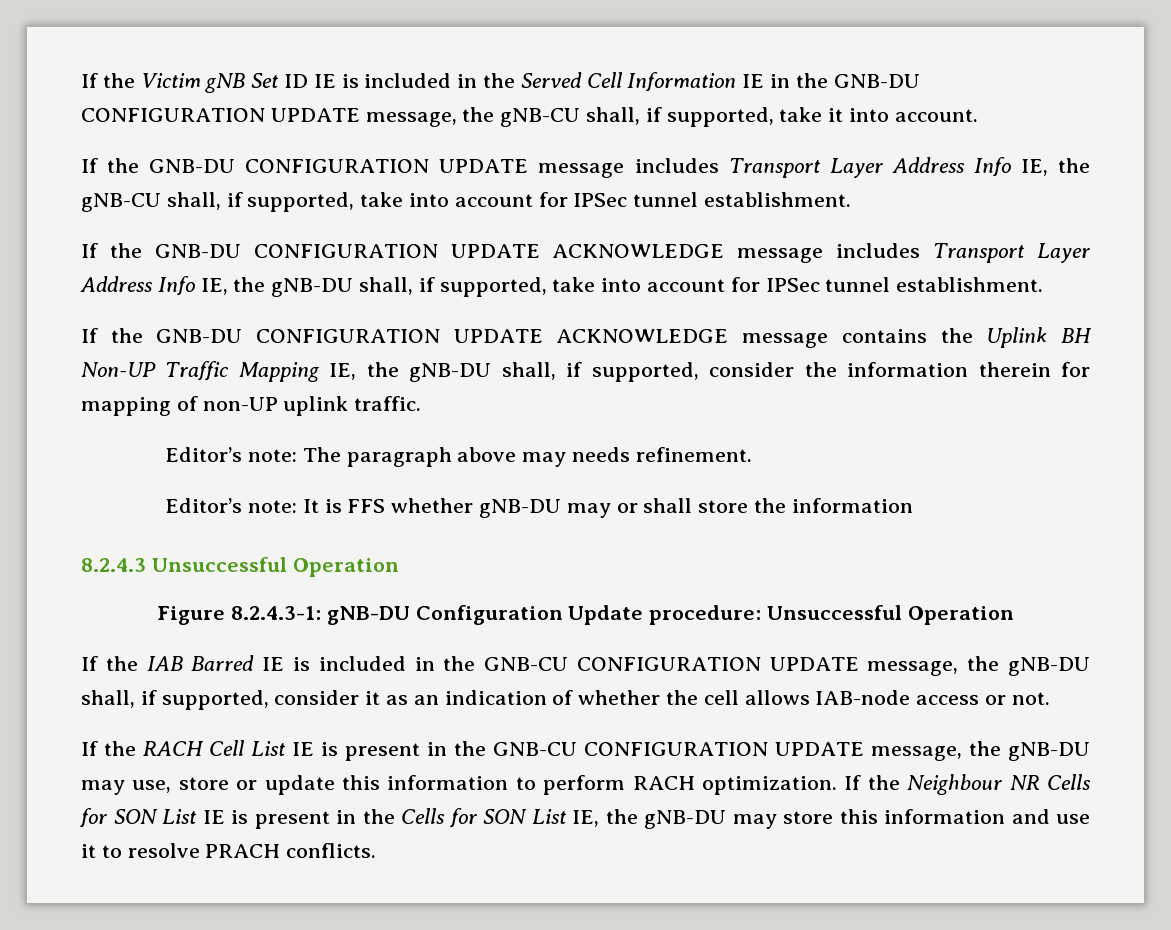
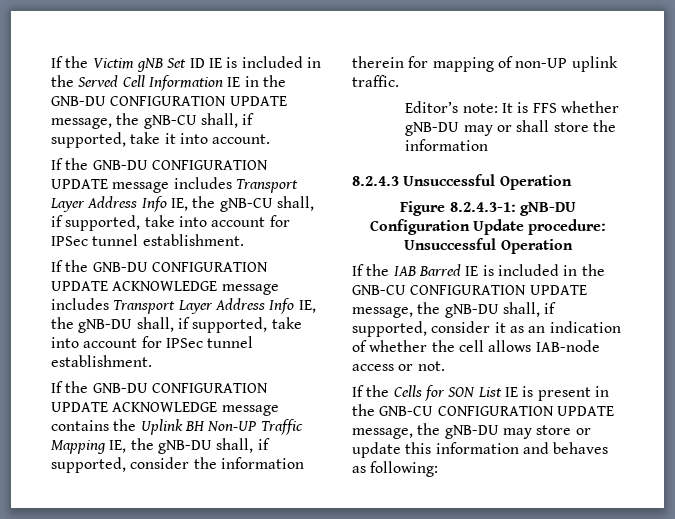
[165,447,752,467] // Editor’s note: The paragraph above may needs refinement. -> (399, 81) none
[143,740,245,756] RACH Cell -> [393,385,476,401] Cells for SON
[132,780,172,793] use, -> (532, 433) none
[515,774,1091,795] [80,808,1090,829] [81,843,377,858] to perform RACH optimization. If the Neighbour NR Cells for SON List IE is present in the Cells for SON List IE, the gNB-DU may store this information and use it to resolve PRACH conflicts. -> [522,442,609,454] [352,461,439,477] and behaves as following:

